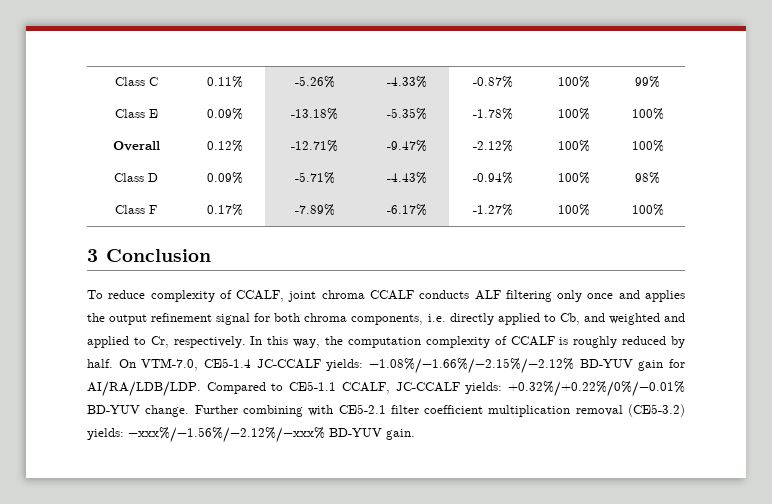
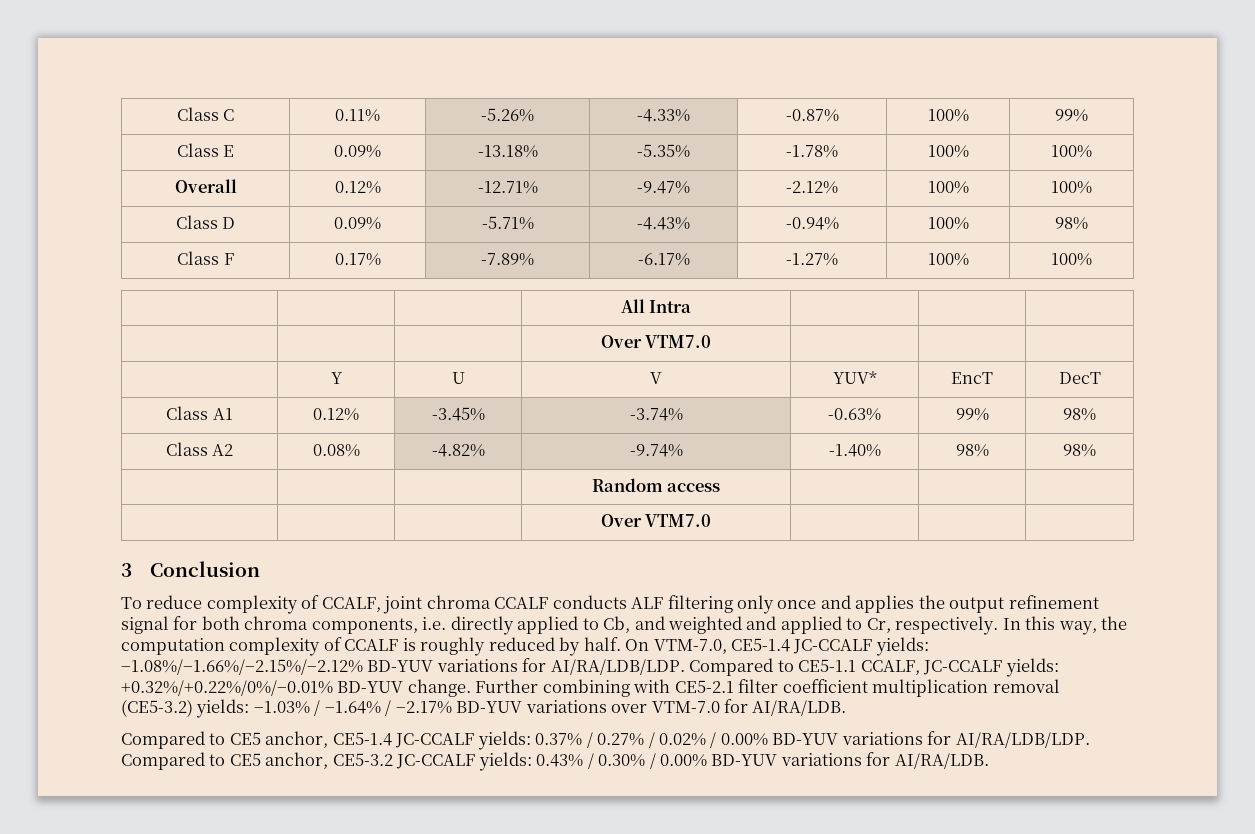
(664, 210) none -> [620,299,692,313] [600,335,712,348] [330,372,343,384] [451,372,465,384] [650,372,662,384] [832,371,877,384] [951,372,993,384] [1058,372,1101,384] [166,406,233,420] [313,408,359,421] [431,407,485,421] [629,408,683,421] [828,408,881,421] [955,408,989,421] [1063,408,1096,421] [165,442,234,456] [312,444,360,457] [431,444,485,457] [629,444,683,457] [828,444,881,457] [955,444,989,457] [1063,444,1096,457] [591,478,721,492] [600,514,712,527] // | | | All Intra | | | // | | | Over VTM7.0 | | | // | Y | U | V | YUV* | EncT | DecT // Class A1 | 0.12% | -3.45% | -3.74% | -0.63% | 99% | 98% // Class A2 | 0.08% | -4.82% | -9.74% | -1.40% | 98% | 98% // | | | Random access | | | // | | | Over VTM7.0 | | |
[638,360,664,371] gain -> [436,659,518,672] variations
[128,427,415,443] −xxx%/−1.56%/−2.12%/−xxx% BD-YUV gain. -> [253,699,847,716] [121,731,1090,750] [121,752,989,771] −1.03% / −1.64% / −2.17% BD-YUV variations over VTM-7.0 for AI/RA/LDB. // Compared to CE5 anchor, CE5-1.4 JC-CCALF yields: 0.37% / 0.27% / 0.02% / 0.00% BD-YUV variations for AI/RA/LDB/LDP. Compared to CE5 anchor, CE5-3.2 JC-CCALF yields: 0.43% / 0.30% / 0.00% BD-YUV variations for AI/RA/LDB.

